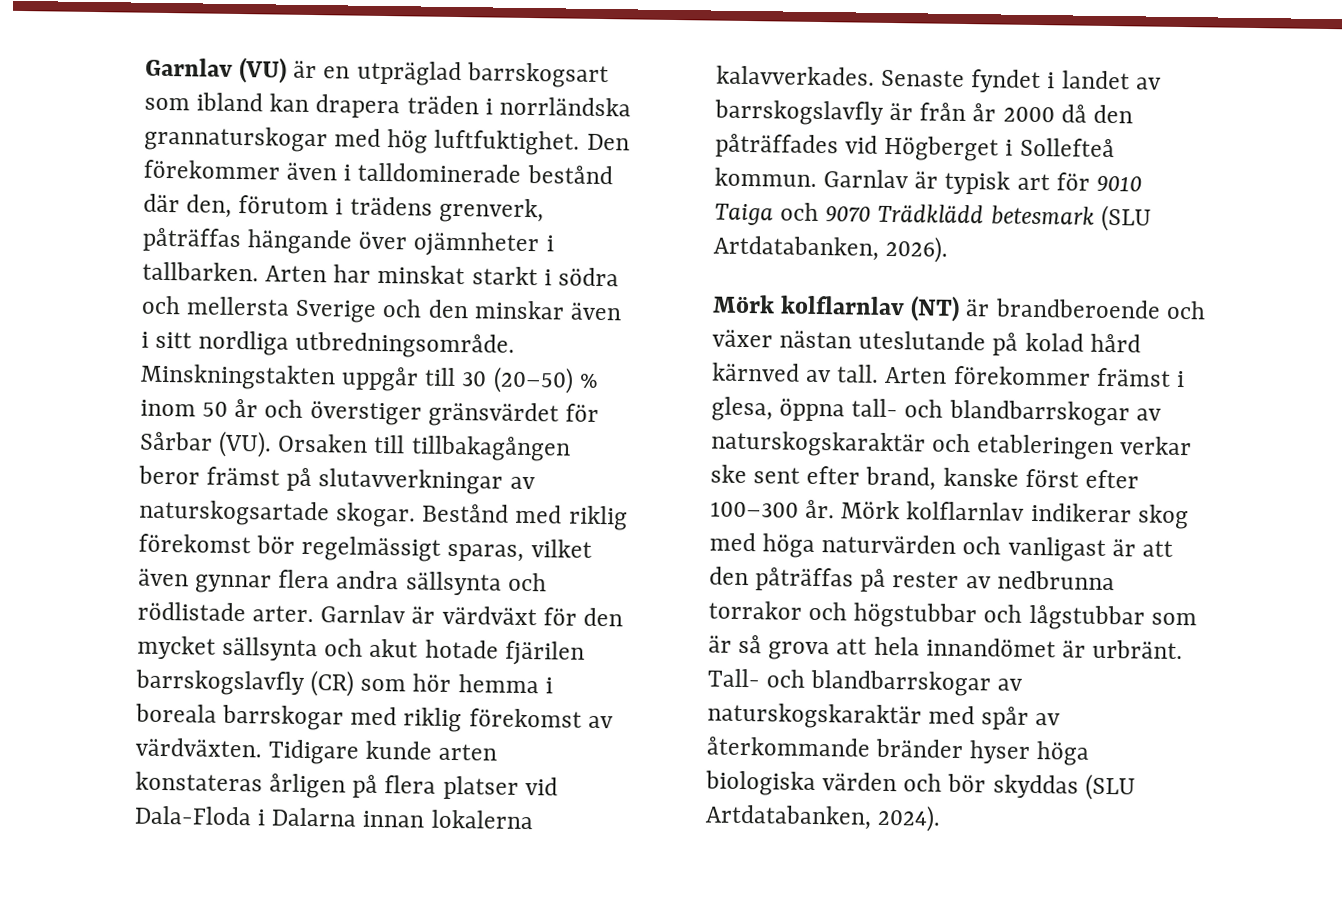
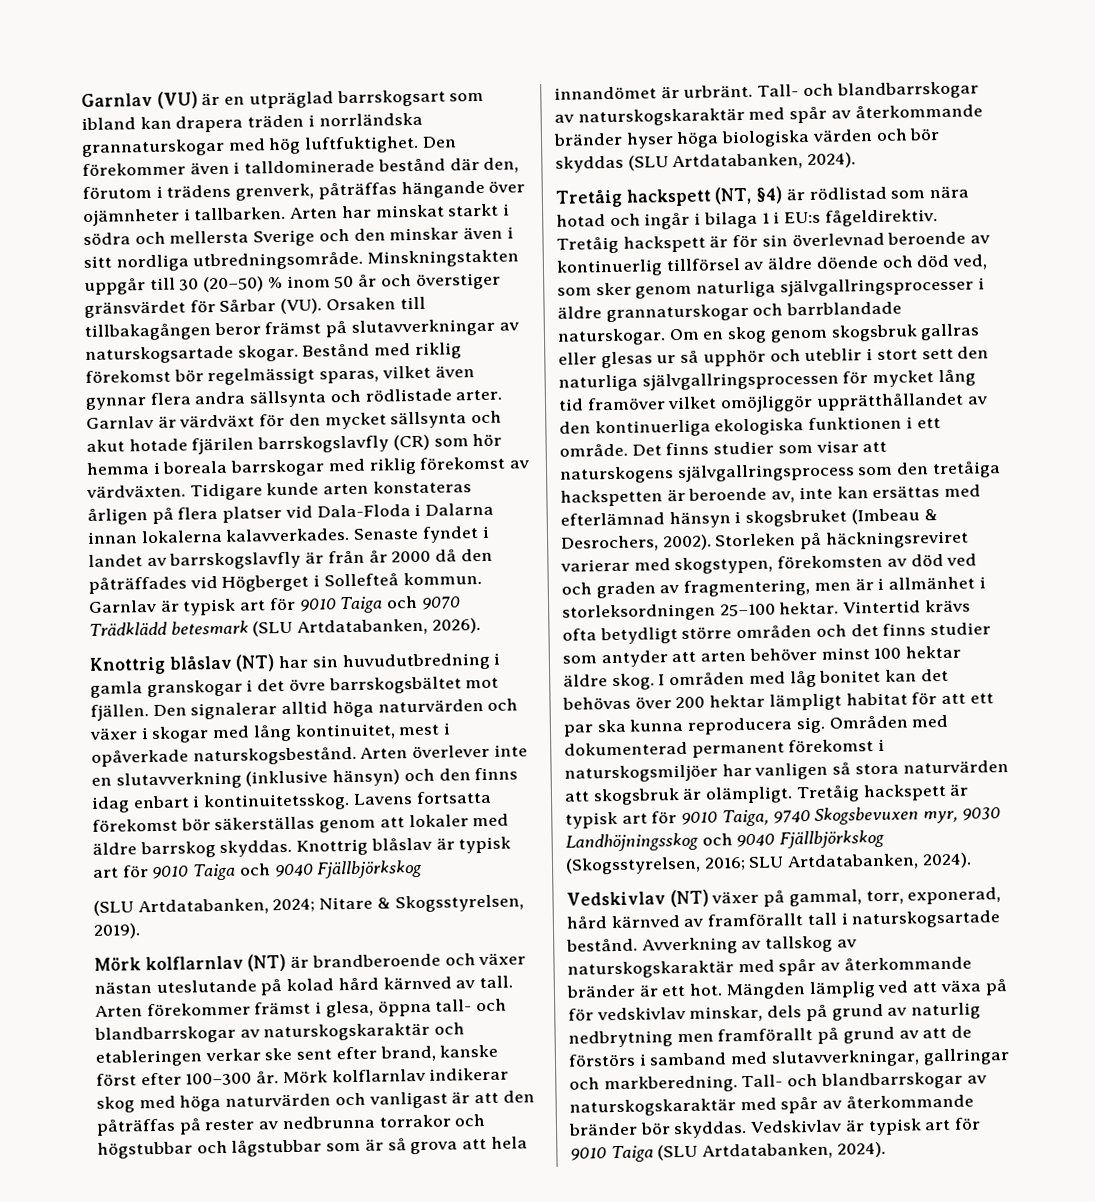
(950, 249) none -> [89,652,501,675] [90,676,500,698] [90,698,519,721] [89,722,452,744] [91,744,528,767] [91,767,519,790] [91,790,492,813] [92,813,510,833] [92,836,512,859] [93,859,424,881] [93,894,524,916] [93,923,141,939] // Knottrig blåslav (NT) har sin huvudutbredning i gamla granskogar i det övre barrskogsbältet mot fjällen. Den signalerar alltid höga naturvärden och växer i skogar med lång kontinuitet, mest i opåverkade naturskogsbestånd. Arten överlever inte en slutavverkning (inklusive hänsyn) och den finns idag enbart i kontinuitetsskog. Lavens fortsatta förekomst bör säkerställas genom att lokaler med äldre barrskog skyddas. Knottrig blåslav är typisk art för 9010 Taiga och 9040 Fjällbjörkskog // (SLU Artdatabanken, 2024; Nitare & Skogsstyrelsen, 2019).
(942, 818) none -> [555,185,970,208] [556,209,938,230] [556,231,991,254] [556,254,989,277] [557,277,985,299] [557,301,903,323] [557,323,981,346] [558,346,990,369] [558,369,976,392] [558,392,988,413] [559,416,941,438] [559,440,888,457] [559,461,1001,484] [560,484,982,507] [560,508,938,529] [561,530,969,552] [560,553,978,575] [561,576,986,599] [562,599,971,622] [562,622,992,645] [562,645,962,668] [563,668,949,691] [562,692,994,711] [563,714,949,737] [564,738,886,758] [564,760,1009,783] [564,783,970,806] [565,806,1001,829] [565,829,886,852] [565,852,972,875] [566,887,1002,908] [566,910,1001,929] [566,935,857,955] [567,956,972,979] [566,979,1008,1000] [568,1002,982,1022] [568,1025,973,1048] [568,1048,1010,1068] [569,1071,987,1094] [569,1094,974,1117] [568,1117,982,1139] [570,1141,886,1163] // Tretåig hackspett (NT, §4) är rödlistad som nära hotad och ingår i bilaga 1 i EU:s fågeldirektiv. Tretåig hackspett är för sin överlevnad beroende av kontinuerlig tillförsel av äldre döende och död ved, som sker genom naturliga självgallringsprocesser i äldre grannaturskogar och barrblandade naturskogar. Om en skog genom skogsbruk gallras eller glesas ur så upphör och uteblir i stort sett den naturliga självgallringsprocessen för mycket lång tid framöver vilket omöjliggör upprätthållandet av den kontinuerliga ekologiska funktionen i ett område. Det finns studier som visar att naturskogens självgallringsprocess som den tretåiga hackspetten är beroende av, inte kan ersättas med efterlämnad hänsyn i skogsbruket (Imbeau & Desrochers, 2002). Storleken på häckningsreviret varierar med skogstypen, förekomsten av död ved och graden av fragmentering, men är i allmänhet i storleksordningen 25–100 hektar. Vintertid krävs ofta betydligt större områden och det finns studier som antyder att arten behöver minst 100 hektar äldre skog. I områden med låg bonitet kan det behövas över 200 hektar lämpligt habitat för att ett par ska kunna reproducera sig. Områden med dokumenterad permanent förekomst i naturskogsmiljöer har vanligen så stora naturvärden att skogsbruk är olämpligt. Tretåig hackspett är typisk art för 9010 Taiga, 9740 Skogsbevuxen myr, 9030 Landhöjningsskog och 9040 Fjällbjörkskog (Skogsstyrelsen, 2016; SLU Artdatabanken, 2024). // Vedskivlav (NT) växer på gammal, torr, exponerad, hård kärnved av framförallt tall i naturskogsartade bestånd. Avverkning av tallskog av naturskogskaraktär med spår av återkommande bränder är ett hot. Mängden lämplig ved att växa på för vedskivlav minskar, dels på grund av naturlig nedbrytning men framförallt på grund av att de förstörs i samband med slutavverkningar, gallringar och markberedning. Tall- och blandbarrskogar av naturskogskaraktär med spår av återkommande bränder bör skyddas. Vedskivlav är typisk art för 9010 Taiga (SLU Artdatabanken, 2024).

